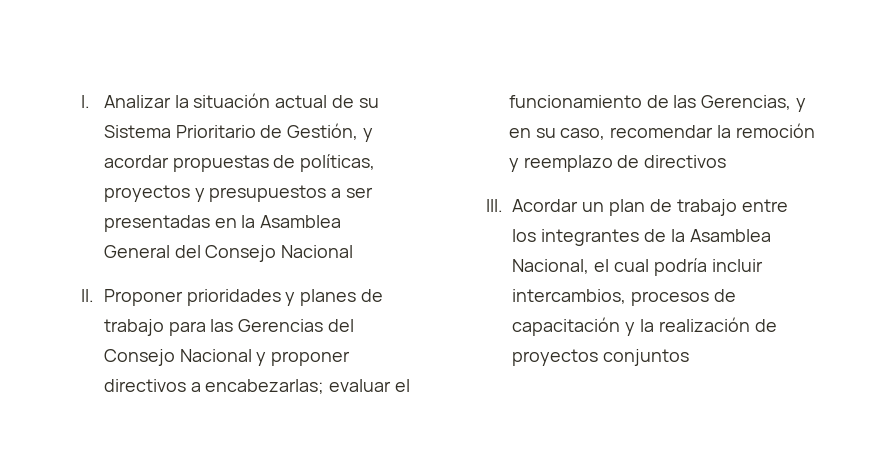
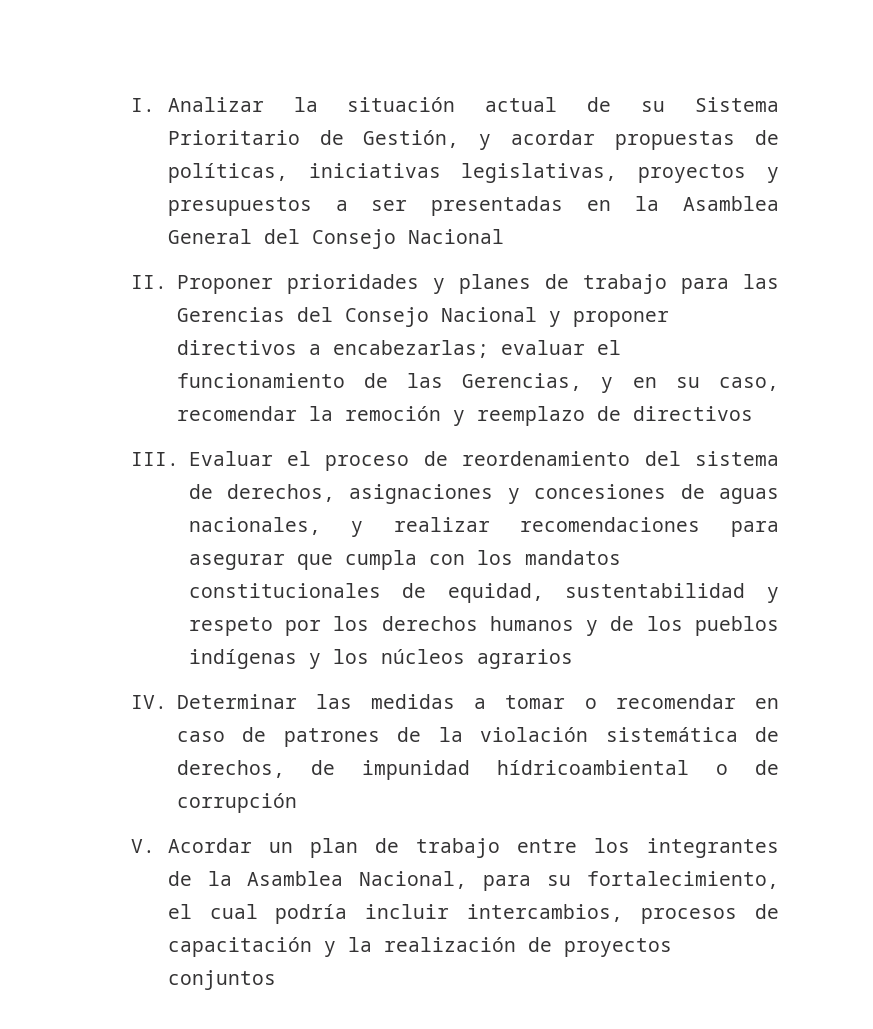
(376, 163) none -> [308,163,618,183] iniciativas legislativas,
(504, 205) none -> [188,451,779,471] [188,484,779,504] [188,517,779,537] [188,550,621,570] [188,583,779,603] [188,616,780,636] [188,649,573,669] [130,694,779,709] [176,727,779,747] [176,760,779,780] [176,793,297,813] [130,839,155,853] Evaluar el proceso de reordenamiento del sistema de derechos, asignaciones y concesiones de aguas nacionales, y realizar recomendaciones para asegurar que cumpla con los mandatos constitucionales de equidad, sustentabilidad y respeto por los derechos humanos y de los pueblos indígenas y los núcleos agrarios // IV. Determinar las medidas a tomar o recomendar en caso de patrones de la violación sistemática de derechos, de impunidad hídricoambiental o de corrupción // V.
(590, 266) none -> [483,871,780,891] para su fortalecimiento,

